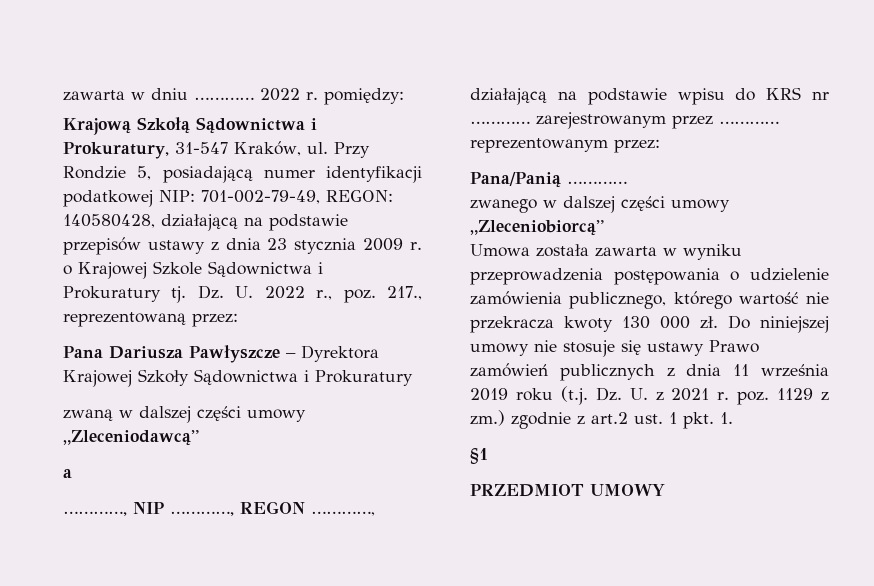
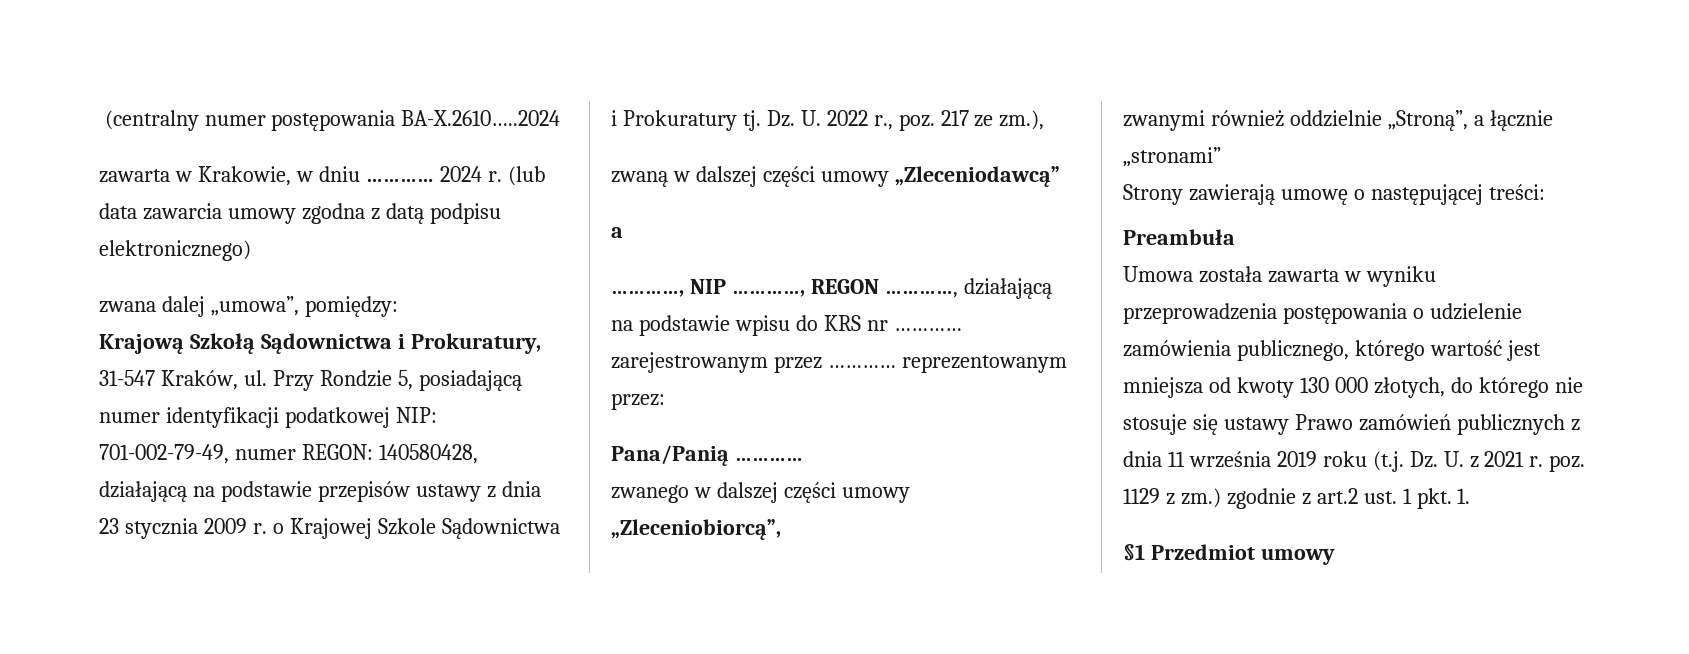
[63,88,318,101] zawarta w dniu ………… 2022 r. -> [104,110,561,131] [99,166,545,186] [99,203,501,224] [99,240,251,261] [99,296,299,317] (centralny numer postępowania BA-X.2610…..2024 // zawarta w Krakowie, w dniu ………… 2024 r. (lub data zawarcia umowy zgodna z datą podpisu elektronicznego) // zwana dalej „umowa”,
(320, 197) none -> [234,449,296,460] numer
[387,286,422,300] [63,312,238,327] [63,345,379,363] [63,369,413,387] 217., reprezentowaną przez: // Pana Dariusza Pawłyszcze – Dyrektora Krajowej Szkoły Sądownictwa i Prokuratury -> [940,110,1045,130] 217 ze zm.),
[470,220,604,236] „Zleceniobiorcą” -> [611,519,781,540] [1123,110,1553,131] [1123,147,1221,167] [1123,184,1545,205] [1123,229,1235,245] „Zleceniobiorcą”, // zwanymi również oddzielnie „Stroną”, a łącznie „stronami” // Strony zawierają umowę o następującej treści: // Preambuła
[806,292,829,304] [470,315,829,333] [470,343,529,356] nie przekracza kwoty 130 000 zł. Do niniejszej umowy -> [1506,340,1541,361] [1123,377,1549,398] jest mniejsza od kwoty 130 000 złotych, do którego
[470,484,665,497] // PRZEDMIOT UMOWY -> [1150,544,1335,565] Przedmiot umowy

